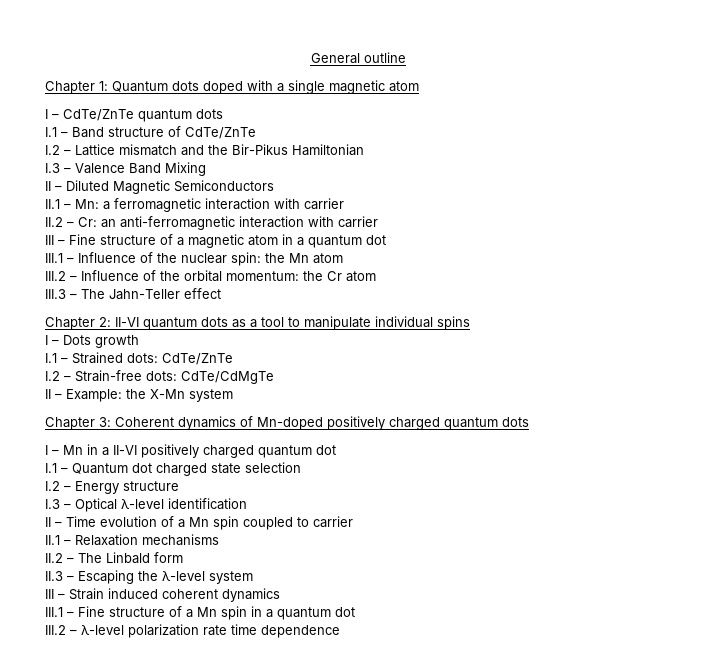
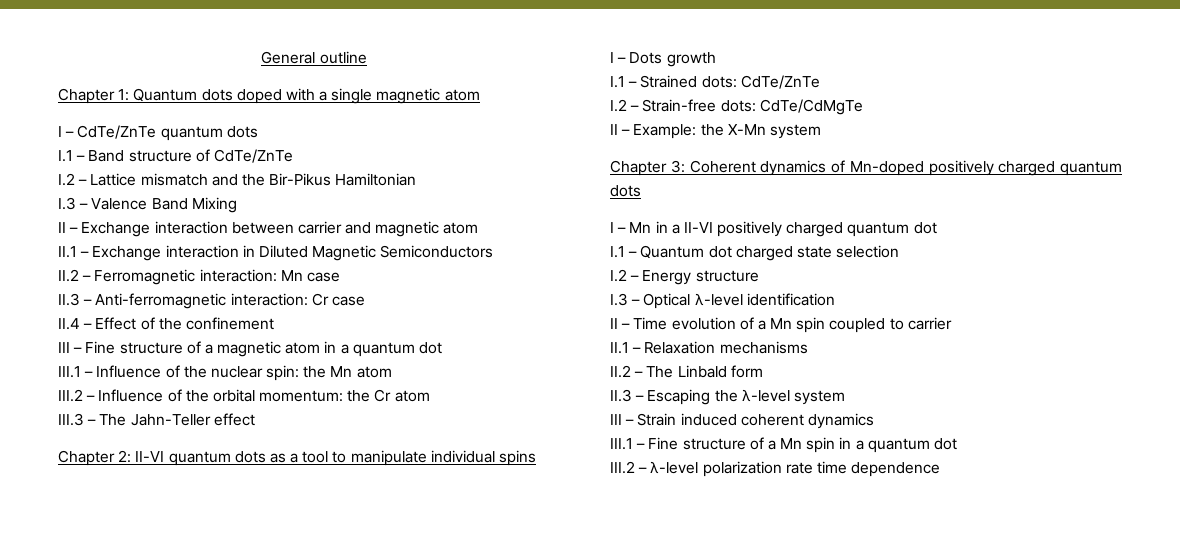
[66,180,274,194] [45,198,344,212] [45,216,378,230] Diluted Magnetic Semiconductors // II.1 – Mn: a ferromagnetic interaction with carrier // II.2 – Cr: an anti-ferromagnetic interaction with carrier -> [81,221,479,237] [58,245,494,261] [58,269,340,285] [58,293,365,309] [58,317,274,330] Exchange interaction between carrier and magnetic atom // II.1 – Exchange interaction in Diluted Magnetic Semiconductors // II.2 – Ferromagnetic interaction: Mn case // II.3 – Anti-ferromagnetic interaction: Cr case // II.4 – Effect of the confinement

